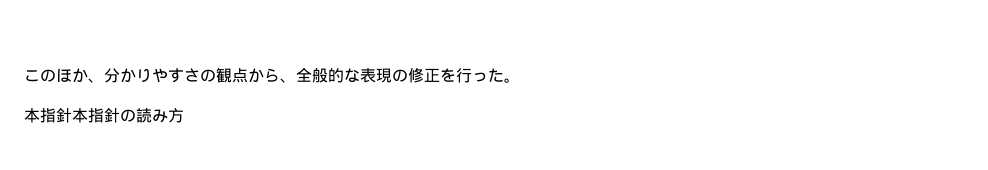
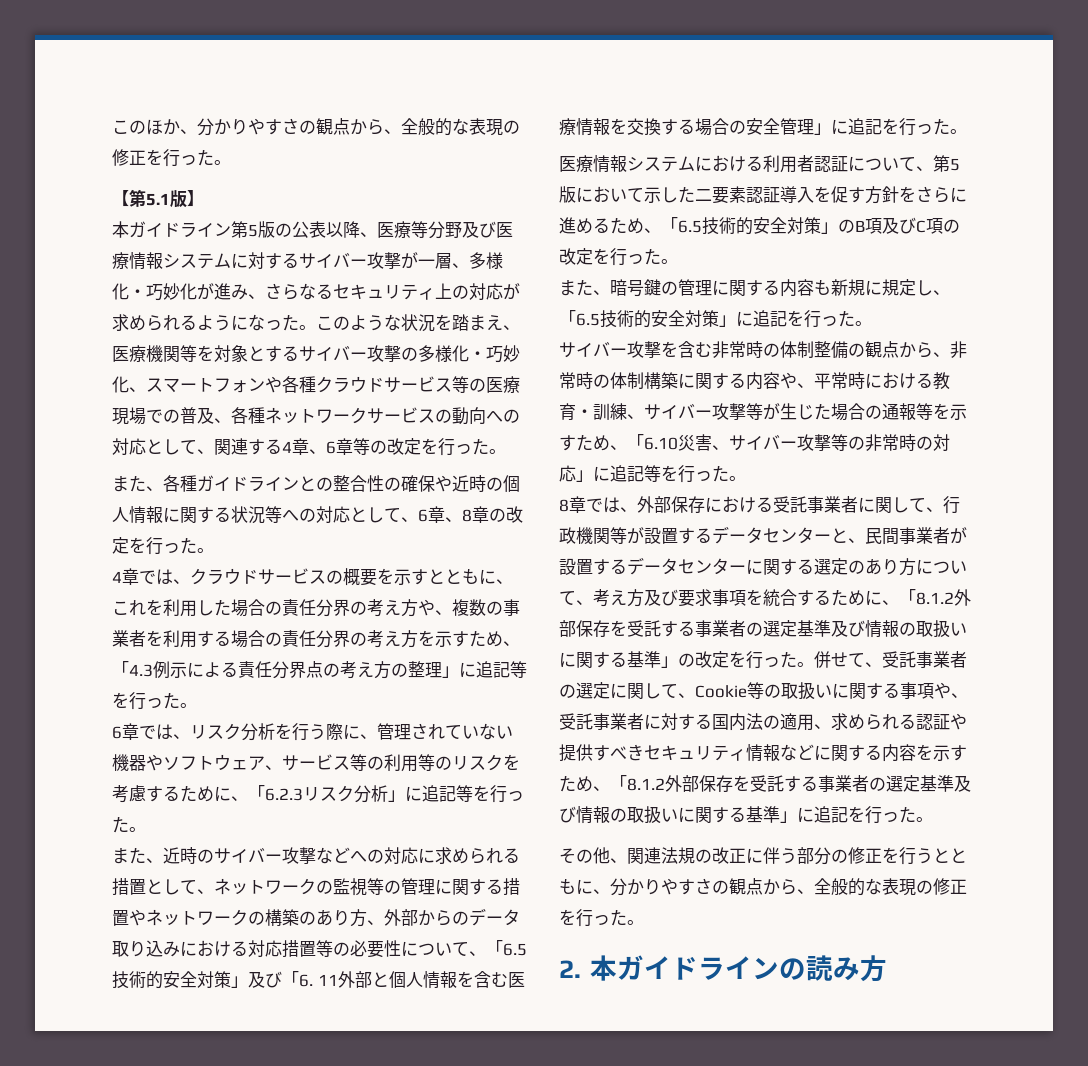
[24,107,120,123] 本指針本指針 -> [112,189,204,208] [112,221,513,239] [112,252,503,270] [112,283,520,301] [112,314,520,332] [112,345,520,363] [112,376,520,393] [112,407,520,425] [112,438,506,456] [112,475,520,492] [112,506,523,524] [112,537,214,555] [112,568,513,586] [112,599,520,617] [112,630,520,648] [112,661,527,679] [112,692,197,710] [112,723,513,741] [112,754,520,772] [112,785,524,803] [112,816,146,833] [112,847,520,864] [112,878,520,896] [112,908,520,927] [112,940,527,958] [112,971,525,989] [559,118,967,136] [559,155,960,173] [559,186,967,204] [559,217,960,235] [559,248,678,266] [559,279,950,297] [559,310,872,328] [559,341,967,359] [559,372,950,390] [559,403,967,421] [559,434,950,451] [559,465,746,483] [559,496,960,514] [559,526,967,545] [559,557,967,576] [559,589,971,607] [559,620,967,638] [559,651,967,669] [559,682,968,700] [559,713,967,731] [559,744,967,762] [559,775,971,792] [559,806,933,824] [559,847,967,865] [559,878,967,896] [559,909,644,927] [559,955,779,981] 【第5.1版】 // 本ガイドライン第5版の公表以降、医療等分野及び医療情報システムに対するサイバー攻撃が一層、多様化・巧妙化が進み、さらなるセキュリティ上の対応が求められるようになった。このような状況を踏まえ、医療機関等を対象とするサイバー攻撃の多様化・巧妙化、スマートフォンや各種クラウドサービス等の医療現場での普及、各種ネットワークサービスの動向への対応として、関連する4章、6章等の改定を行った。 // また、各種ガイドラインとの整合性の確保や近時の個人情報に関する状況等への対応として、6章、8章の改定を行った。 // 4章では、クラウドサービスの概要を示すとともに、これを利用した場合の責任分界の考え方や、複数の事業者を利用する場合の責任分界の考え方を示すため、「4.3例示による責任分界点の考え方の整理」に追記等を行った。 // 6章では、リスク分析を行う際に、管理されていない機器やソフトウェア、サービス等の利用等のリスクを考慮するために、「6.2.3リスク分析」に追記等を行った。 // また、近時のサイバー攻撃などへの対応に求められる措置として、ネットワークの監視等の管理に関する措置やネットワークの構築のあり方、外部からのデータ取り込みにおける対応措置等の必要性について、「6.5技術的安全対策」及び「6. 11外部と個人情報を含む医療情報を交換する場合の安全管理」に追記を行った。 // 医療情報システムにおける利用者認証について、第5版において示した二要素認証導入を促す方針をさらに進めるため、「6.5技術的安全対策」のB項及びC項の改定を行った。 // また、暗号鍵の管理に関する内容も新規に規定し、「6.5技術的安全対策」に追記を行った。 // サイバー攻撃を含む非常時の体制整備の観点から、非常時の体制構築に関する内容や、平常時における教育・訓練、サイバー攻撃等が生じた場合の通報等を示すため、「6.10災害、サイバー攻撃等の非常時の対応」に追記等を行った。 // 8章では、外部保存における受託事業者に関して、行政機関等が設置するデータセンターと、民間事業者が設置するデータセンターに関する選定のあり方について、考え方及び要求事項を統合するために、「8.1.2外部保存を受託する事業者の選定基準及び情報の取扱いに関する基準」の改定を行った。併せて、受託事業者の選定に関して、Cookie等の取扱いに関する事項や、受託事業者に対する国内法の適用、求められる認証や提供すべきセキュリティ情報などに関する内容を示すため、「8.1.2外部保存を受託する事業者の選定基準及び情報の取扱いに関する基準」に追記を行った。 // その他、関連法規の改正に伴う部分の修正を行うとともに、分かりやすさの観点から、全般的な表現の修正を行った。 // 2.本ガイドライン

